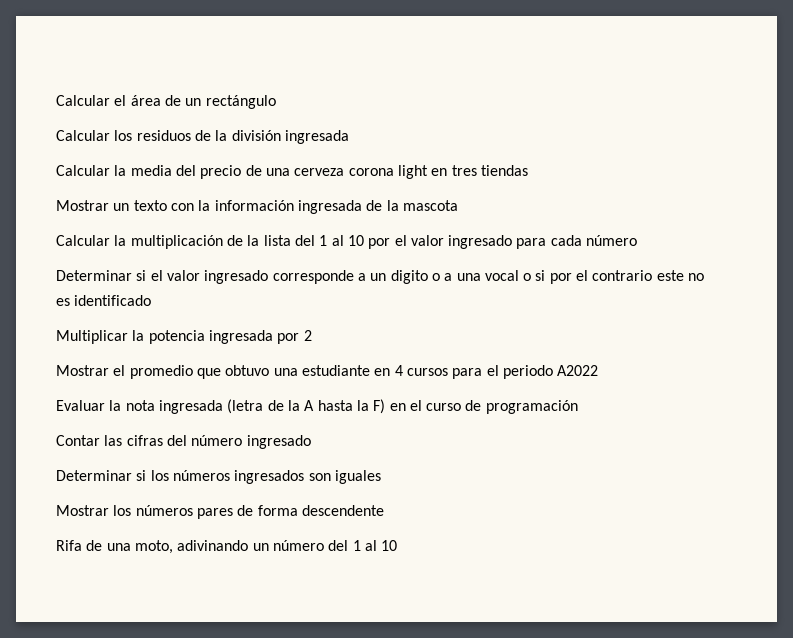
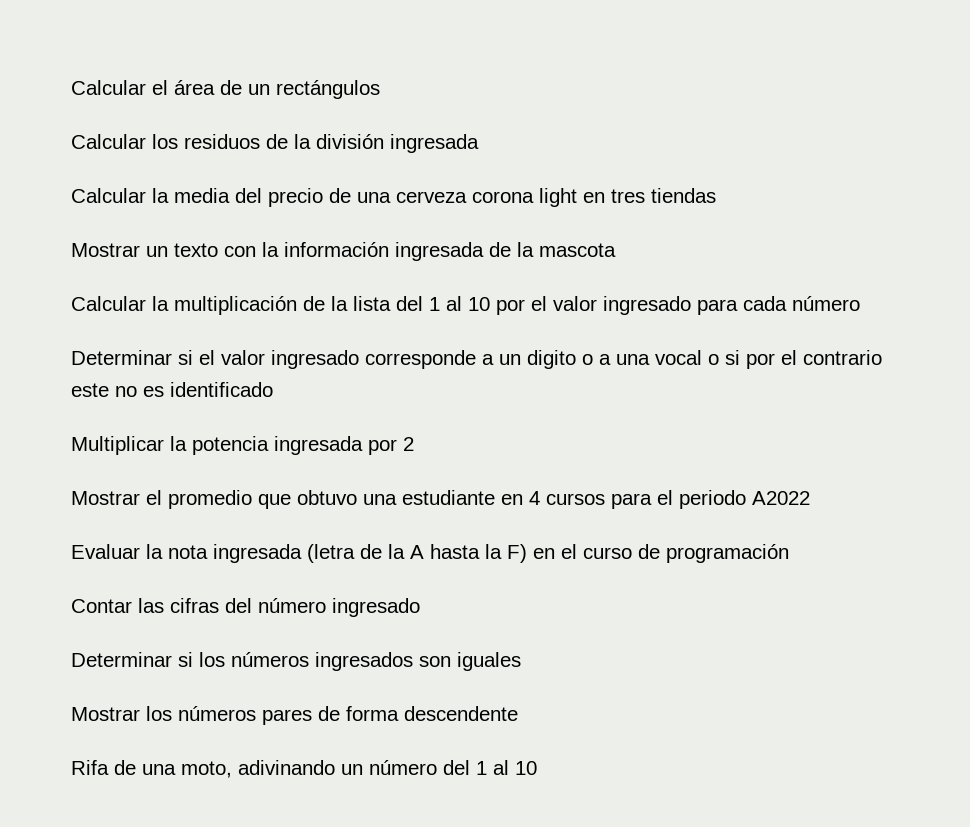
[205,95,276,109] rectángulo -> [276,80,380,99] rectángulos

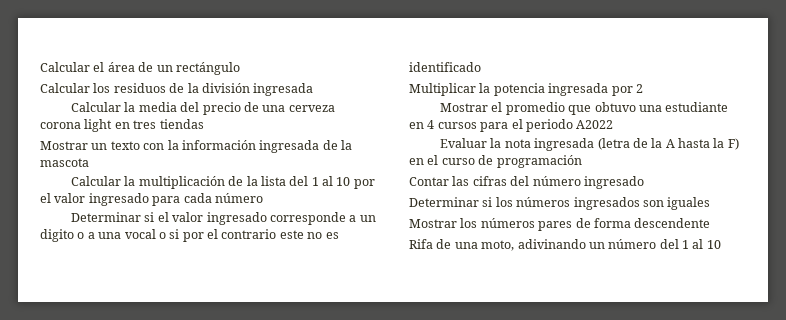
[276,80,380,99] rectángulos -> [175,62,240,75] rectángulo

